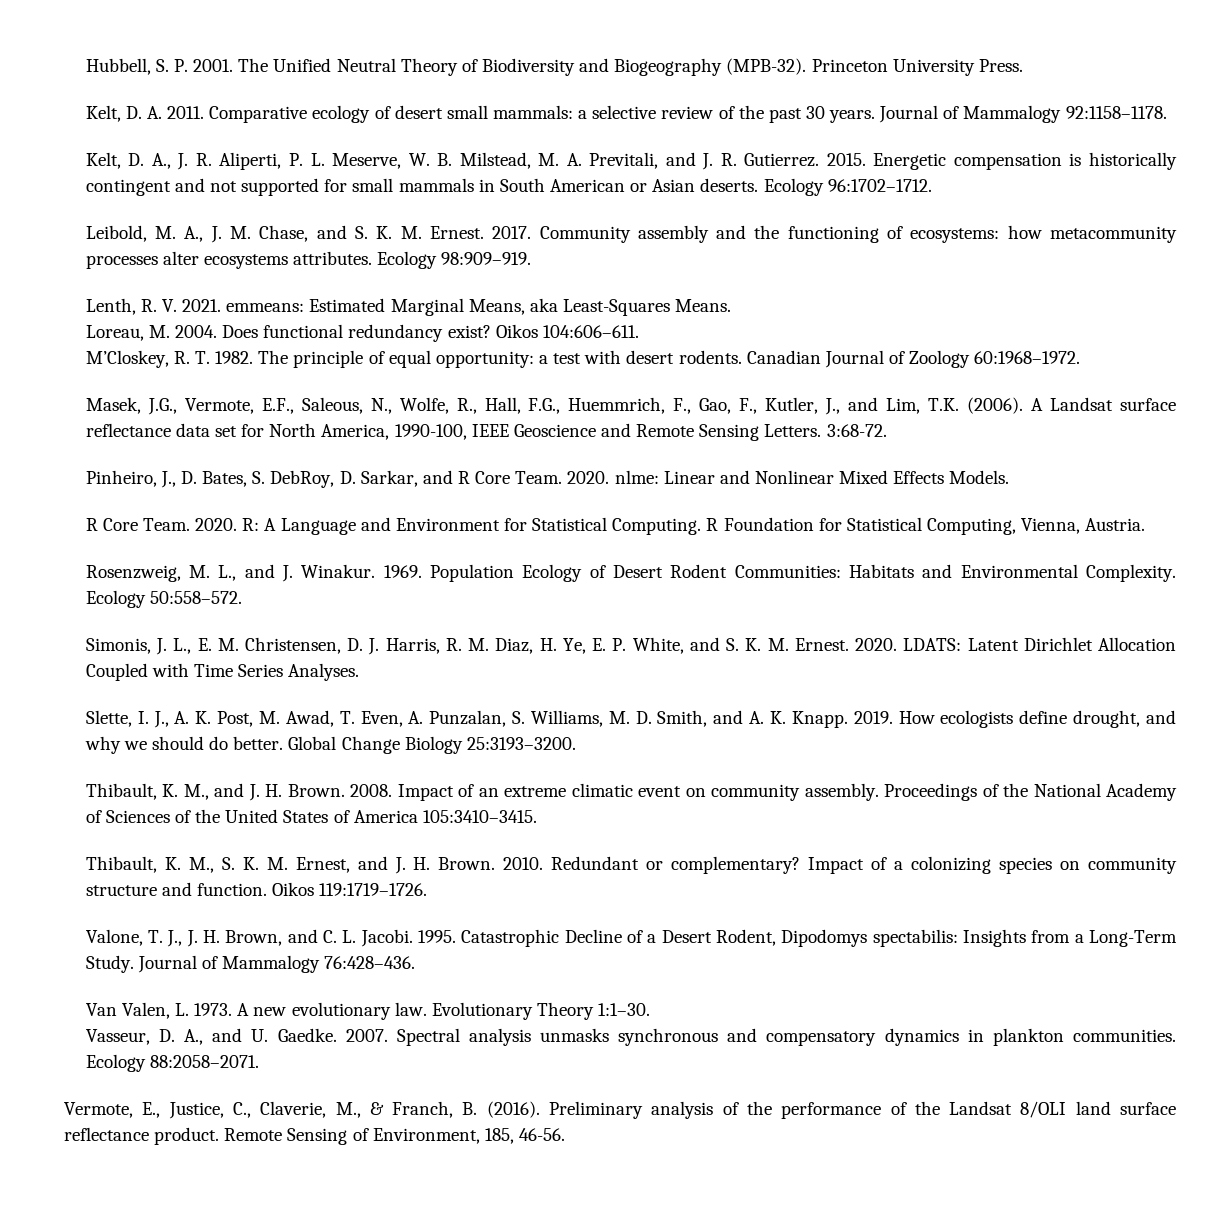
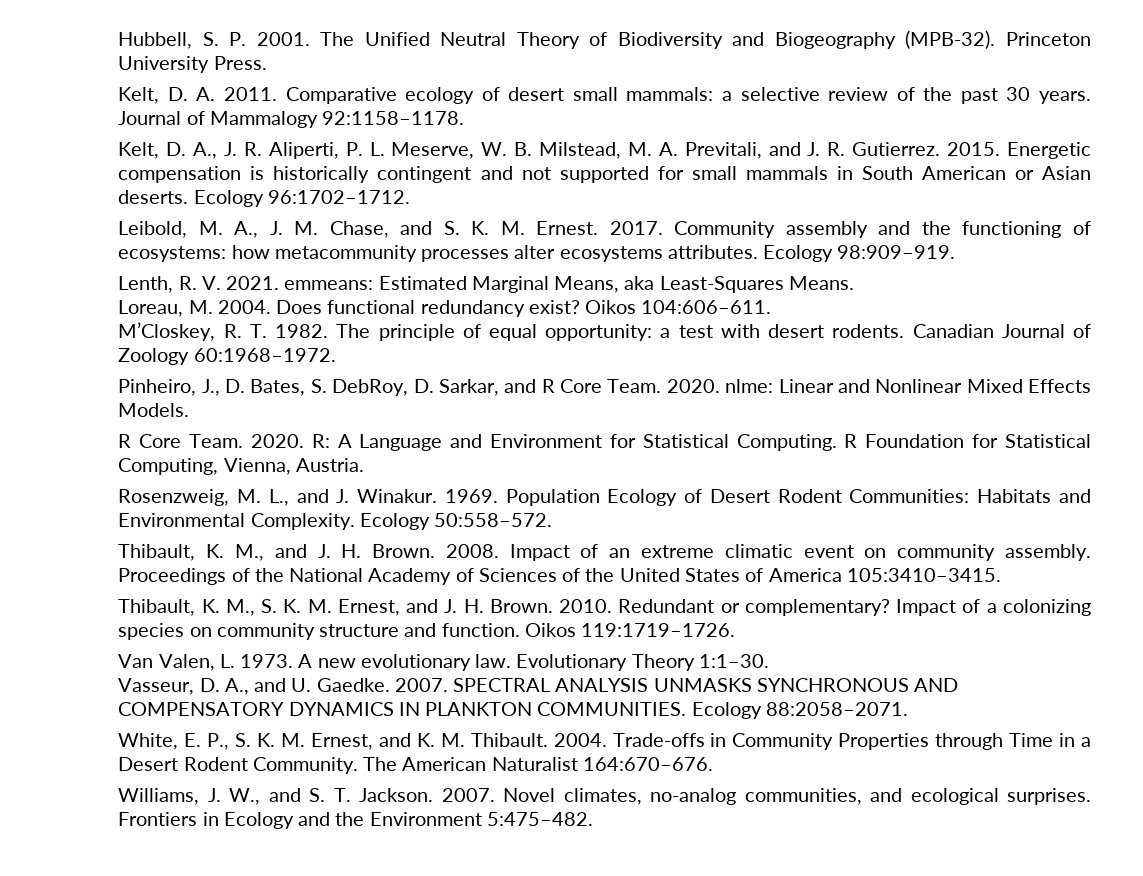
[85,397,1177,415] [85,423,887,441] // Masek, J.G., Vermote, E.F., Saleous, N., Wolfe, R., Hall, F.G., Huemmrich, F., Gao, F., Kutler, J., and Lim, T.K. (2006). A Landsat surface reflectance data set for North America, 1990-100, IEEE Geoscience and Remote Sensing Letters. 3:68-72. -> (336, 355) none
[85,637,1176,655] [85,663,360,681] [85,710,1177,728] [84,736,576,754] // Simonis, J. L., E. M. Christensen, D. J. Harris, R. M. Diaz, H. Ye, E. P. White, and S. K. M. Ernest. 2020. LDATS: Latent Dirichlet Allocation Coupled with Time Series Analyses. // Slette, I. J., A. K. Post, M. Awad, T. Even, A. Punzalan, S. Williams, M. D. Smith, and A. K. Knapp. 2019. How ecologists define drought, and why we should do better. Global Change Biology 25:3193–3200. -> (553, 520) none
[85,929,1177,947] [85,955,416,973] // Valone, T. J., J. H. Brown, and C. L. Jacobi. 1995. Catastrophic Decline of a Desert Rodent, Dipodomys spectabilis: Insights from a Long-Term Study. Journal of Mammalogy 76:428–436. -> (736, 630) none
[396,1028,1177,1046] [85,1054,259,1072] [64,1101,1176,1119] [64,1127,565,1145] Spectral analysis unmasks synchronous and compensatory dynamics in plankton communities. Ecology 88:2058–2071. // Vermote, E., Justice, C., Claverie, M., & Franch, B. (2016). Preliminary analysis of the performance of the Landsat 8/OLI land surface reflectance product. Remote Sensing of Environment, 185, 46-56. -> [453,678,959,692] [118,702,908,719] [118,733,1092,750] [118,757,713,774] [118,788,1091,805] [118,812,593,829] SPECTRAL ANALYSIS UNMASKS SYNCHRONOUS AND COMPENSATORY DYNAMICS IN PLANKTON COMMUNITIES. Ecology 88:2058–2071. // White, E. P., S. K. M. Ernest, and K. M. Thibault. 2004. Trade‐offs in Community Properties through Time in a Desert Rodent Community. The American Naturalist 164:670–676. // Williams, J. W., and S. T. Jackson. 2007. Novel climates, no-analog communities, and ecological surprises. Frontiers in Ecology and the Environment 5:475–482.

